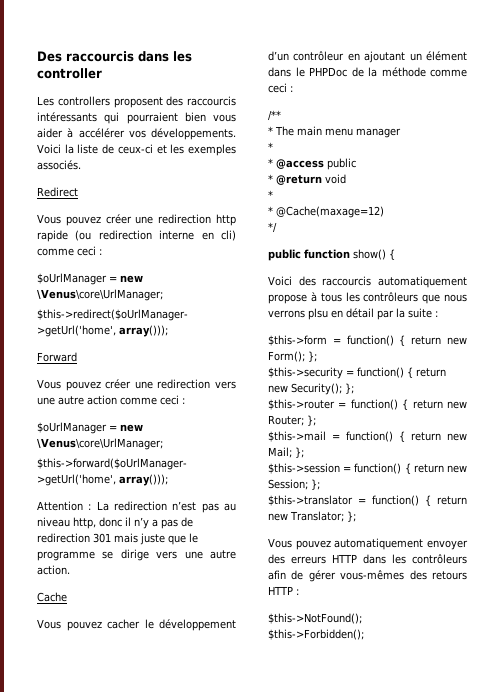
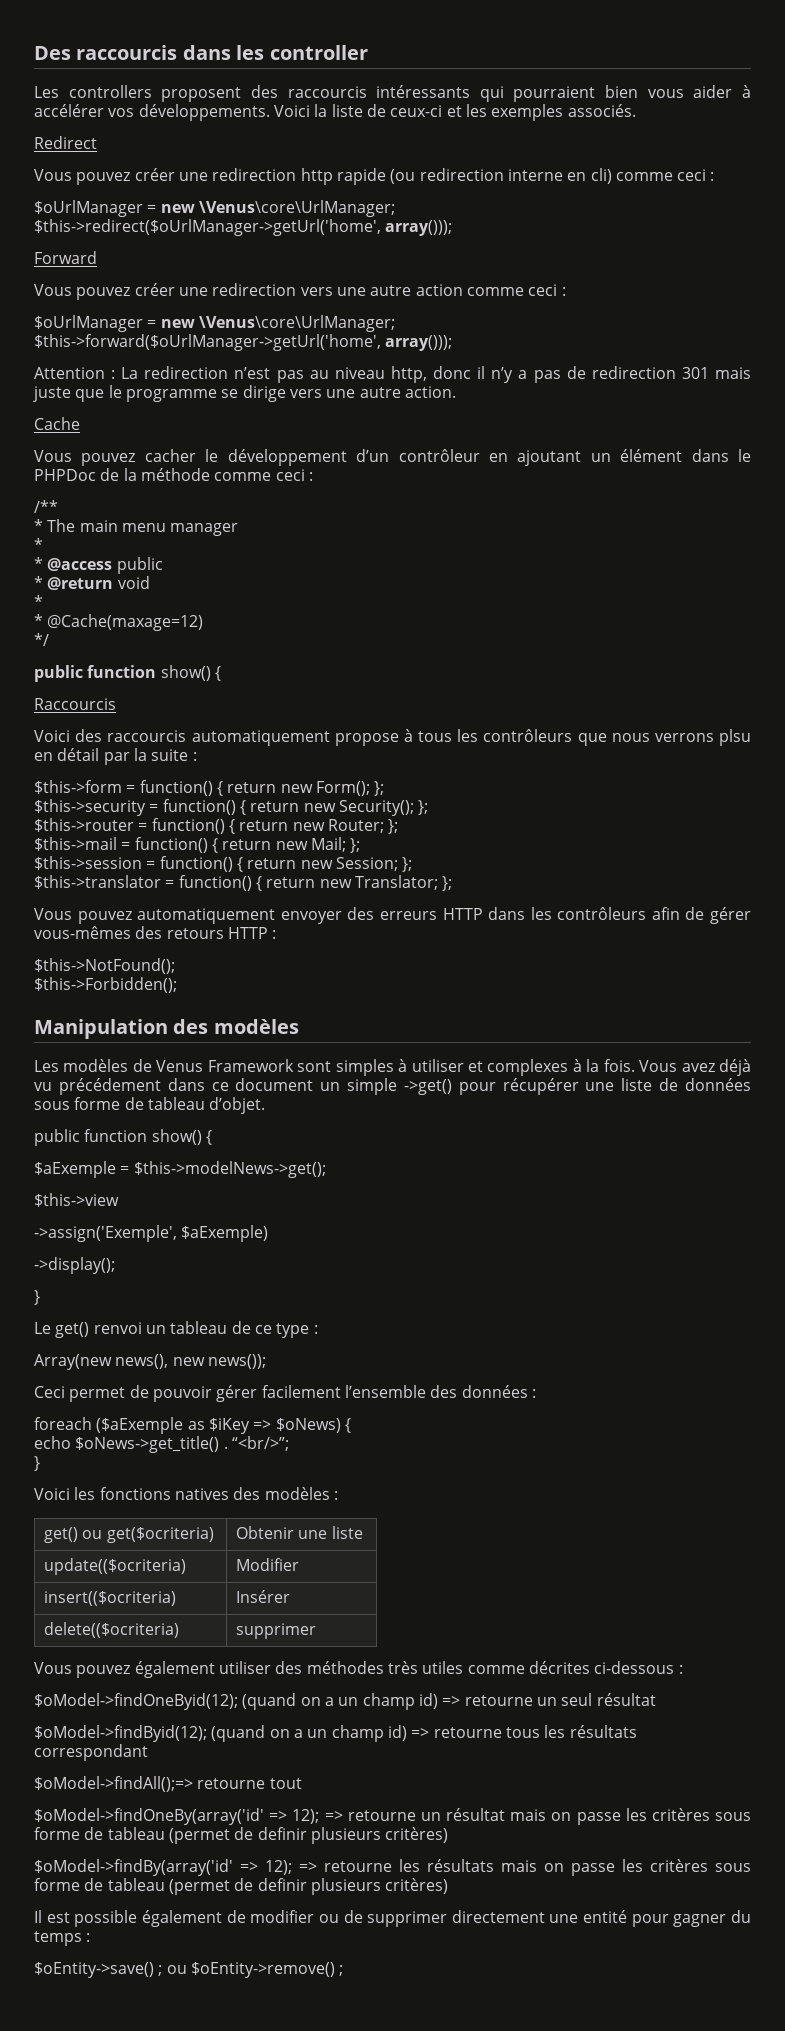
(395, 254) none -> [34,698,116,710] // Raccourcis
(364, 634) none -> [34,1019,299,1039] [34,1059,751,1076] [34,1078,751,1095] [34,1097,266,1114] [34,1129,212,1146] [34,1161,326,1178] [34,1193,119,1207] [34,1225,269,1242] [34,1257,115,1274] [34,1290,40,1305] [34,1321,318,1338] [34,1354,266,1370] [34,1385,536,1402] [34,1417,351,1434] [34,1436,289,1453] [34,1456,40,1471] [34,1487,338,1500] [43,1527,214,1543] [235,1526,363,1539] [43,1558,186,1575] [235,1558,299,1571] [43,1591,176,1606] [235,1590,290,1603] [43,1622,179,1638] [235,1623,316,1639] [34,1661,683,1678] [34,1693,656,1710] [34,1725,637,1742] [34,1744,148,1761] [34,1776,302,1792] [34,1808,751,1825] [34,1827,449,1844] [34,1859,751,1876] [34,1878,449,1895] [34,1910,751,1927] [34,1931,91,1946] [34,1962,344,1978] // Manipulation des modèles // Les modèles de Venus Framework sont simples à utiliser et complexes à la fois. Vous avez déjà vu précédement dans ce document un simple ->get() pour récupérer une liste de données sous forme de tableau d’objet. // public function show() { // $aExemple = $this->modelNews->get(); // $this->view // ->assign('Exemple', $aExemple) // ->display(); // } // Le get() renvoi un tableau de ce type : // Array(new news(), new news()); // Ceci permet de pouvoir gérer facilement l’ensemble des données : // foreach ($aExemple as $iKey => $oNews) { // echo $oNews->get_title() . “<br/>”; // } // Voici les fonctions natives des modèles : // get() ou get($ocriteria) | Obtenir une liste // update(($ocriteria) | Modifier // insert(($ocriteria) | Insérer // delete(($ocriteria) | supprimer // Vous pouvez également utiliser des méthodes très utiles comme décrites ci-dessous : // $oModel->findOneByid(12); (quand on a un champ id) => retourne un seul résultat // $oModel->findByid(12); (quand on a un champ id) => retourne tous les résultats correspondant // $oModel->findAll();=> retourne tout // $oModel->findOneBy(array('id' => 12); => retourne un résultat mais on passe les critères sous forme de tableau (permet de definir plusieurs critères) // $oModel->findBy(array('id' => 12); => retourne les résultats mais on passe les critères sous forme de tableau (permet de definir plusieurs critères) // Il est possible également de modifier ou de supprimer directement une entité pour gagner du temps : // $oEntity->save() ; ou $oEntity->remove() ;

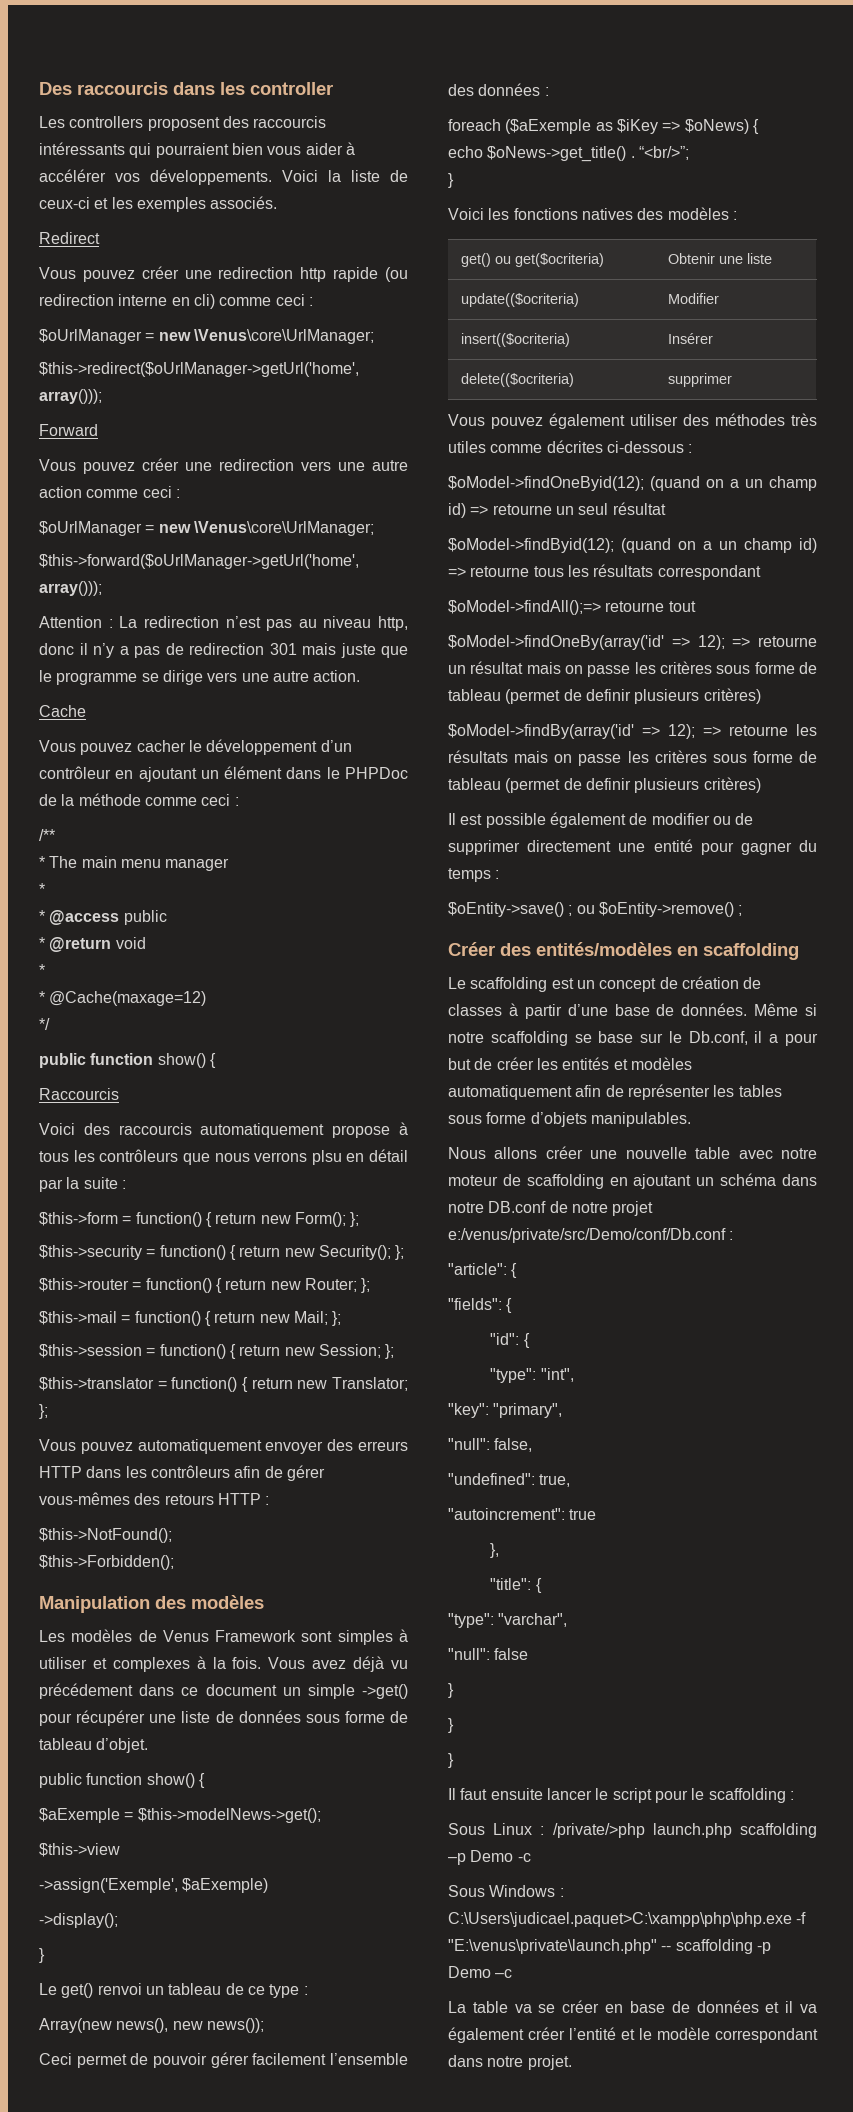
(344, 1970) none -> [448,942,799,960] [448,976,762,992] [448,1003,817,1019] [448,1031,818,1046] [448,1057,692,1070] [448,1084,782,1100] [448,1112,691,1127] [448,1146,817,1159] [448,1173,817,1189] [448,1201,654,1216] [448,1228,734,1243] [448,1263,518,1278] [448,1298,513,1313] [490,1333,530,1348] [490,1368,574,1383] [448,1403,563,1418] [448,1438,533,1452] [448,1473,571,1487] [448,1508,597,1520] [490,1543,500,1558] [490,1578,542,1593] [448,1613,568,1628] [448,1648,529,1660] [448,1683,454,1698] [448,1718,454,1733] [448,1753,454,1768] [448,1788,794,1803] [448,1823,817,1838] [448,1850,531,1865] [448,1885,564,1897] [448,1912,807,1927] [448,1939,771,1954] [448,1966,513,1978] [448,2000,817,2013] [448,2027,818,2043] [448,2055,572,2070] // Créer des entités/modèles en scaffolding // Le scaffolding est un concept de création de classes à partir d’une base de données. Même si notre scaffolding se base sur le Db.conf, il a pour but de créer les entités et modèles automatiquement afin de représenter les tables sous forme d’objets manipulables. // Nous allons créer une nouvelle table avec notre moteur de scaffolding en ajoutant un schéma dans notre DB.conf de notre projet e:/venus/private/src/Demo/conf/Db.conf : // "article": { // "fields": { // "id": { // "type": "int", // "key": "primary", // "null": false, // "undefined": true, // "autoincrement": true // }, // "title": { // "type": "varchar", // "null": false // } // } // } // Il faut ensuite lancer le script pour le scaffolding : // Sous Linux : /private/>php launch.php scaffolding –p Demo -c // Sous Windows : C:\Users\judicael.paquet>C:\xampp\php\php.exe -f "E:\venus\private\launch.php" -- scaffolding -p Demo –c // La table va se créer en base de données et il va également créer l’entité et le modèle correspondant dans notre projet.

